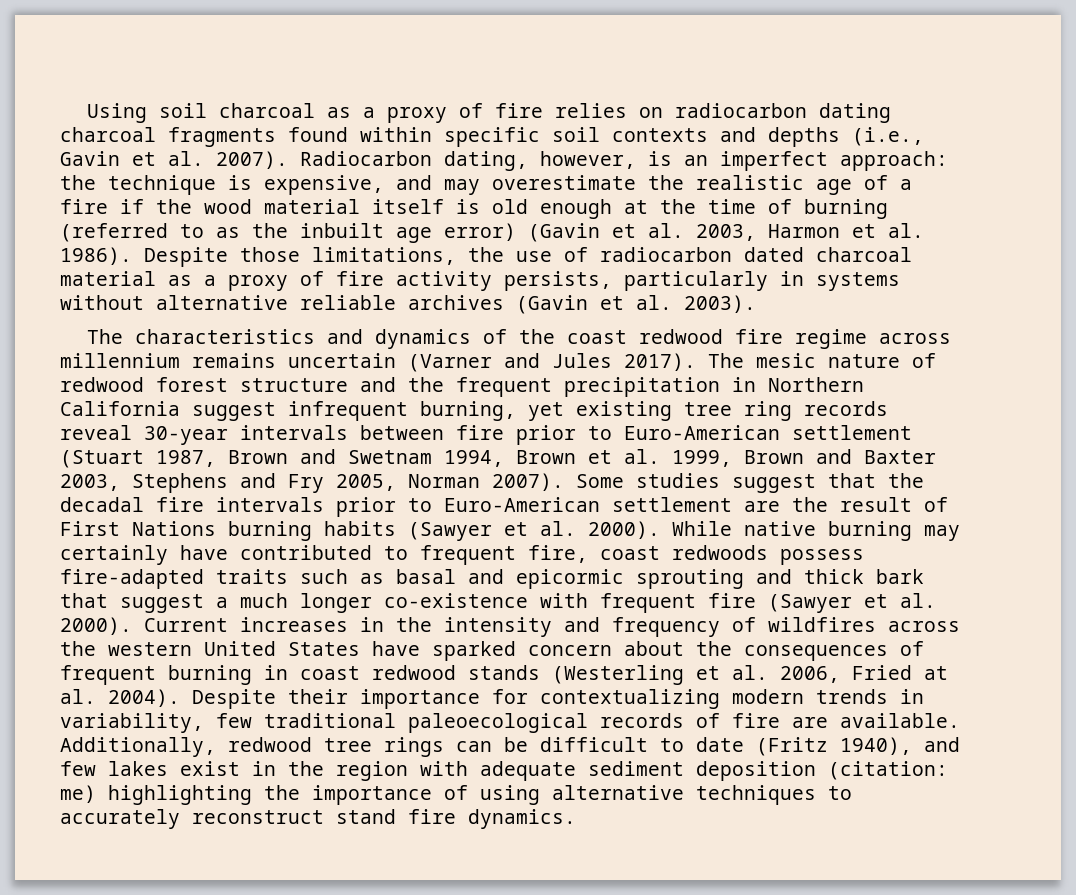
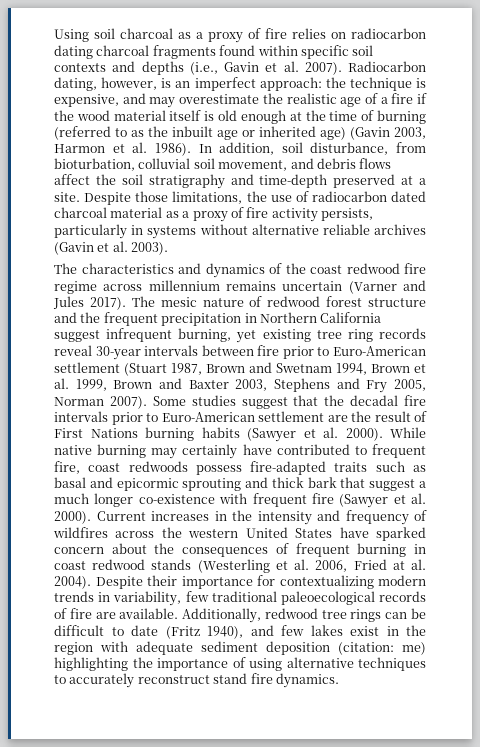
[444,223,684,242] error) (Gavin et al. -> [242,126,390,140] or inherited age) (Gavin
(132, 256) none -> [198,142,426,155] [54,158,392,171] [54,174,426,189] [54,192,80,202] In addition, soil disturbance, from bioturbation, colluvial soil movement, and debris flows affect the soil stratigraphy and time-depth preserved at a site.

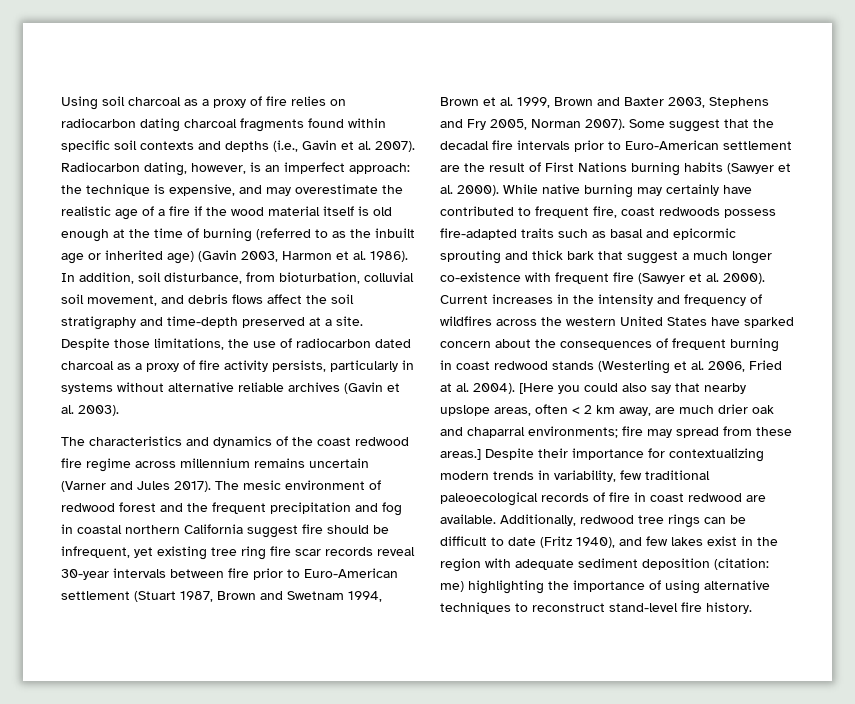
[110,207,163,218] material -> (114, 365) none
[202,298,244,307] nature -> [285,480,365,490] environment
[368,298,426,307] structure -> (156, 507) none
[244,312,382,323] [54,328,232,342] in Northern California suggest infrequent burning, -> [355,502,402,516] [61,524,389,538] [61,546,130,558] and fog in coastal northern California suggest fire should be infrequent,
(373, 335) none -> [270,546,321,556] fire scar
[191,395,236,406] studies -> (665, 123) none
(91, 582) none -> [519,383,746,394] [440,404,774,416] [440,426,792,438] [440,449,481,460] [Here you could also say that nearby upslope areas, often < 2 km away, are much drier oak and chaparral environments; fire may spread from these areas.]
(92, 613) none -> [634,492,742,502] in coast redwood
[69,673,339,688] accurately reconstruct stand fire dynamics. -> [532,602,752,614] reconstruct stand-level fire history.

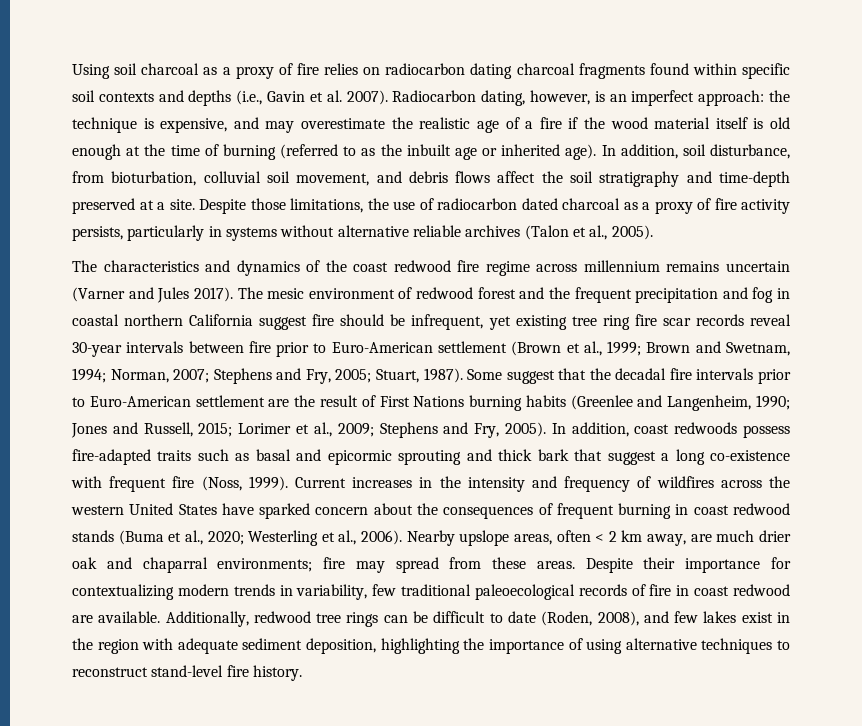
[167,250,408,264] age) (Gavin 2003, Harmon et al. 1986). -> [565,144,597,160] age).
[344,382,400,394] [61,405,119,416] (Gavin et al. 2003). -> [524,225,653,240] (Talon et al., 2005).
[134,591,382,602] [440,97,769,108] [440,119,625,130] (Stuart 1987, Brown and Swetnam 1994, Brown et al. 1999, Brown and Baxter 2003, Stephens and Fry 2005, Norman 2007). -> [511,341,791,356] [72,368,463,384] (Brown et al., 1999; Brown and Swetnam, 1994; Norman, 2007; Stephens and Fry, 2005; Stuart, 1987).
[727,163,791,174] [440,184,752,198] [440,206,617,218] (Sawyer et al. 2000). While native burning may certainly have contributed to frequent fire, -> [570,395,791,411] [71,422,629,438] (Greenlee and Langenheim, 1990; Jones and Russell, 2015; Lorimer et al., 2009; Stephens and Fry, 2005). In addition,
[693,251,772,264] much longer -> [675,449,705,465] long
[638,273,765,284] (Sawyer et al. 2000). -> [201,476,288,491] (Noss, 1999).
[598,360,782,374] [440,383,746,394] (Westerling et al. 2006, Fried at al. 2004). [Here you could also say that nearby -> [118,530,455,546] (Buma et al., 2020; Westerling et al., 2006). Nearby
[440,449,481,460] areas.] -> [536,561,575,569] areas.
[540,536,615,548] (Fritz 1940), -> [541,611,639,626] (Roden, 2008),
[642,558,769,570] [440,581,464,592] deposition (citation: me) -> [306,638,377,654] deposition,

